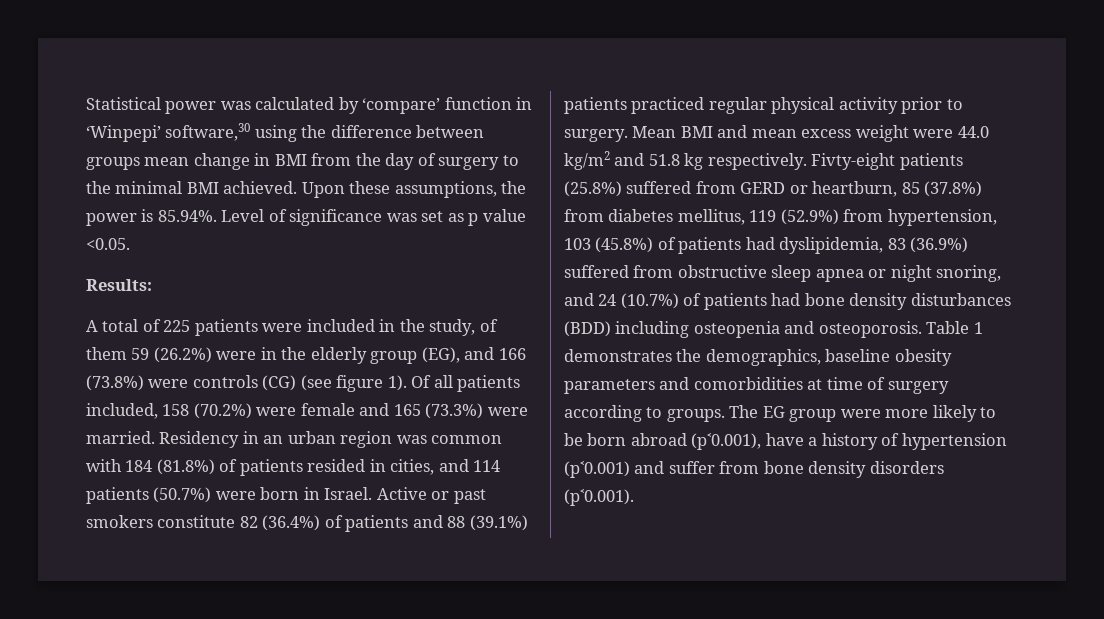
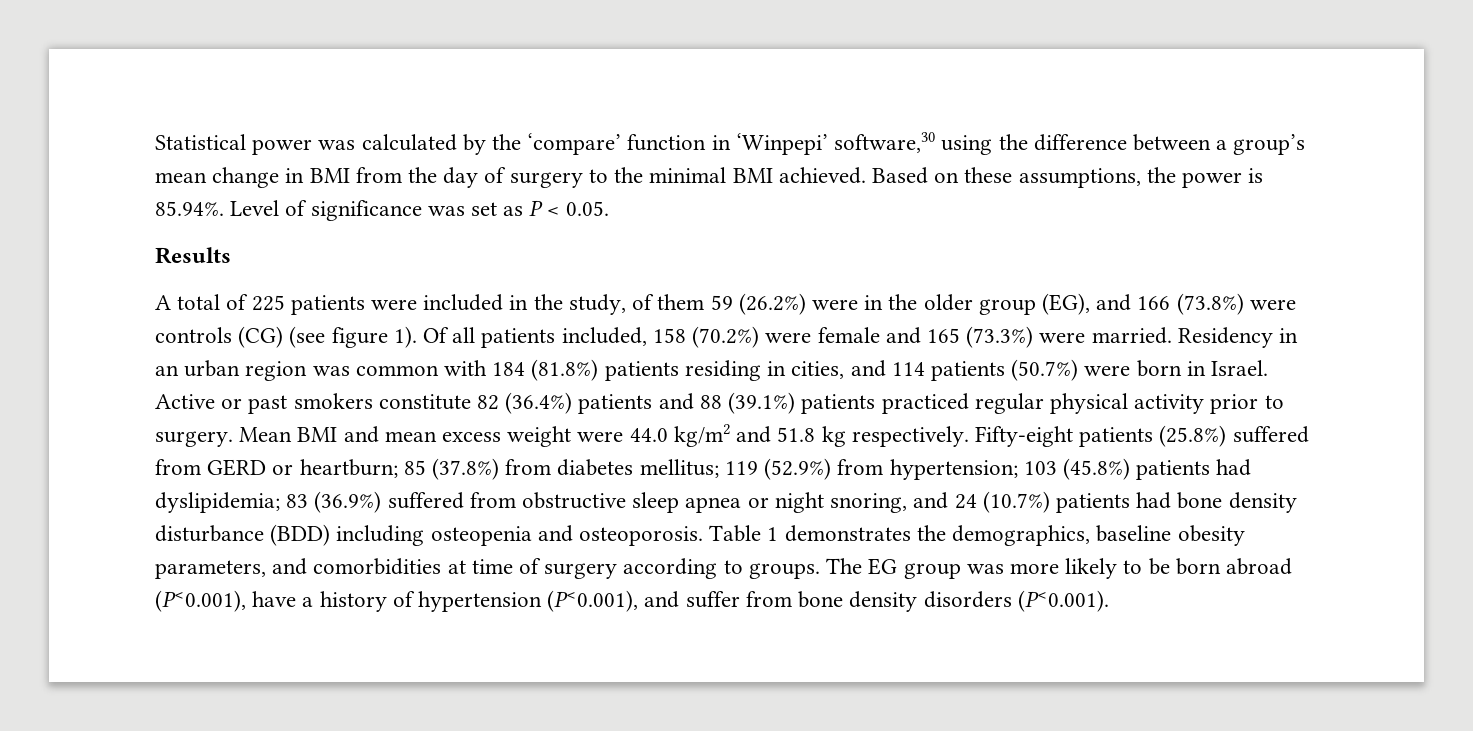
(359, 105) none -> [492,134,522,150] the
[86,157,140,170] groups -> [1216,134,1306,155] a group’s
[301,182,345,198] Upon -> [871,167,960,184] Based on
[468,209,526,226] [86,238,130,250] [86,279,152,291] p value <0.05. // Results: -> [529,200,609,216] [155,247,231,264] P < 0.05. // Results
[310,347,367,364] elderly -> [923,294,973,311] older
[219,459,366,476] of patients resided -> [604,360,761,381] patients residing
[324,515,343,528] of -> (573, 403) none
[811,153,896,170] Fivty-eight -> [974,426,1073,447] Fifty-eight
[812,181,898,197] heartburn, -> [299,459,398,478] heartburn;
[677,209,745,225] mellitus, -> [639,459,719,478] mellitus;
[887,209,997,226] hypertension, -> [889,459,1018,480] hypertension;
[657,237,884,254] of patients had dyslipidemia, -> [1136,459,1252,480] [155,492,280,513] patients had dyslipidemia;
[683,293,702,306] of -> (1050, 502) none
[910,293,1011,306] disturbances -> [155,525,264,542] disturbance
[564,379,655,394] parameters -> [155,560,266,579] parameters,
[840,409,881,418] were -> [966,564,1004,574] was
[691,433,762,450] (p˂0.001), -> [155,590,246,612] (P˂0.001),
[564,461,630,478] (p˂0.001) -> [547,590,639,612] (P˂0.001),
[564,489,634,506] (p˂0.001). -> [1017,590,1109,612] (P˂0.001).

